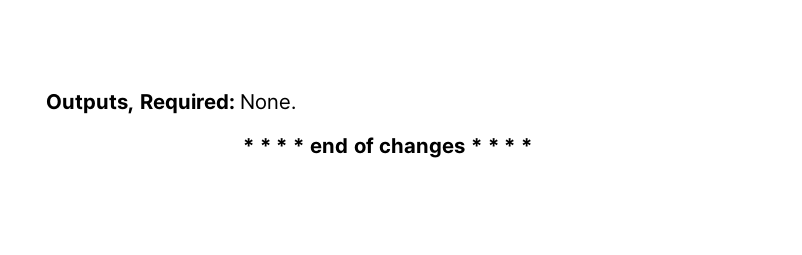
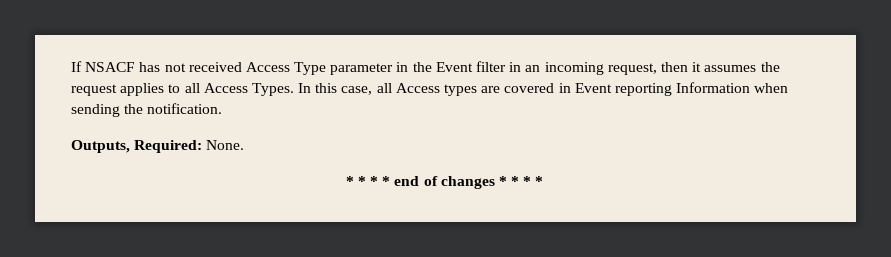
(46, 103) none -> [71,61,780,75] [71,82,789,96] [71,103,223,117] If NSACF has not received Access Type parameter in the Event filter in an incoming request, then it assumes the request applies to all Access Types. In this case, all Access types are covered in Event reporting Information when sending the notification. //

